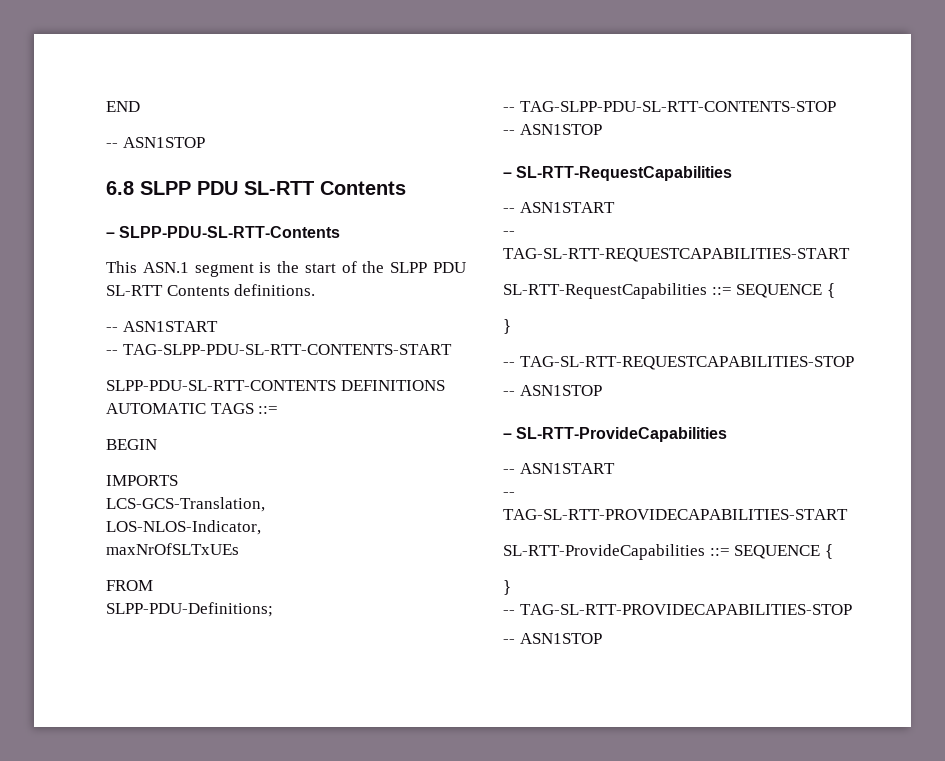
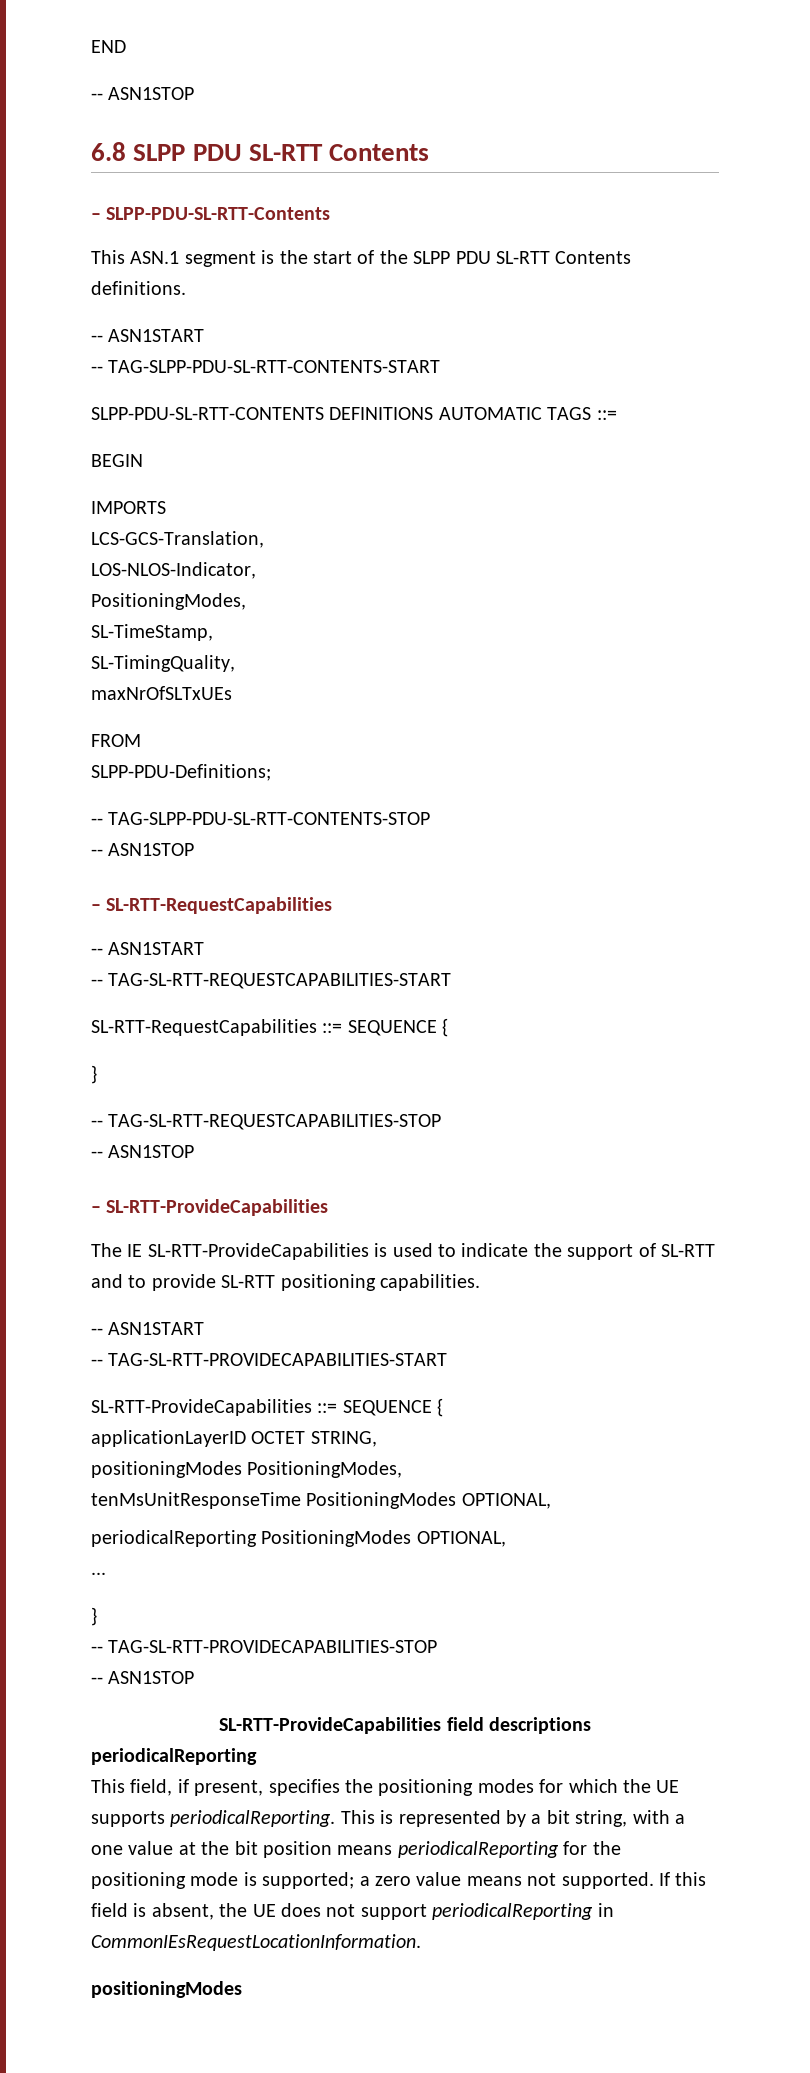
(261, 527) none -> [91,593,246,610] [91,624,213,641] [91,655,235,672] // PositioningModes, // SL-TimeStamp, // SL-TimingQuality,
(728, 434) none -> [91,1243,715,1260] [91,1274,480,1291] // The IE SL-RTT-ProvideCapabilities is used to indicate the support of SL-RTT and to provide SL-RTT positioning capabilities.
(833, 551) none -> [91,1430,377,1447] [91,1461,403,1478] [91,1492,551,1509] [91,1530,506,1547] [91,1572,106,1575] // applicationLayerID OCTET STRING, // positioningModes PositioningModes, // tenMsUnitResponseTime PositioningModes OPTIONAL, // periodicalReporting PositioningModes OPTIONAL, // ...
(602, 638) none -> [219,1717,591,1734] [91,1748,257,1765] [91,1779,680,1796] [91,1810,685,1827] [91,1841,621,1858] [91,1872,707,1889] [91,1903,614,1920] [91,1934,421,1951] [91,1981,242,1998] // SL-RTT-ProvideCapabilities field descriptions // periodicalReporting // This field, if present, specifies the positioning modes for which the UE supports periodicalReporting. This is represented by a bit string, with a one value at the bit position means periodicalReporting for the positioning mode is supported; a zero value means not supported. If this field is absent, the UE does not support periodicalReporting in CommonIEsRequestLocationInformation. // positioningModes

